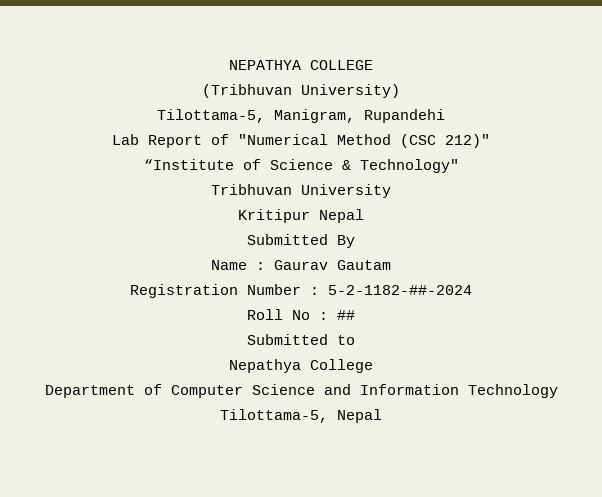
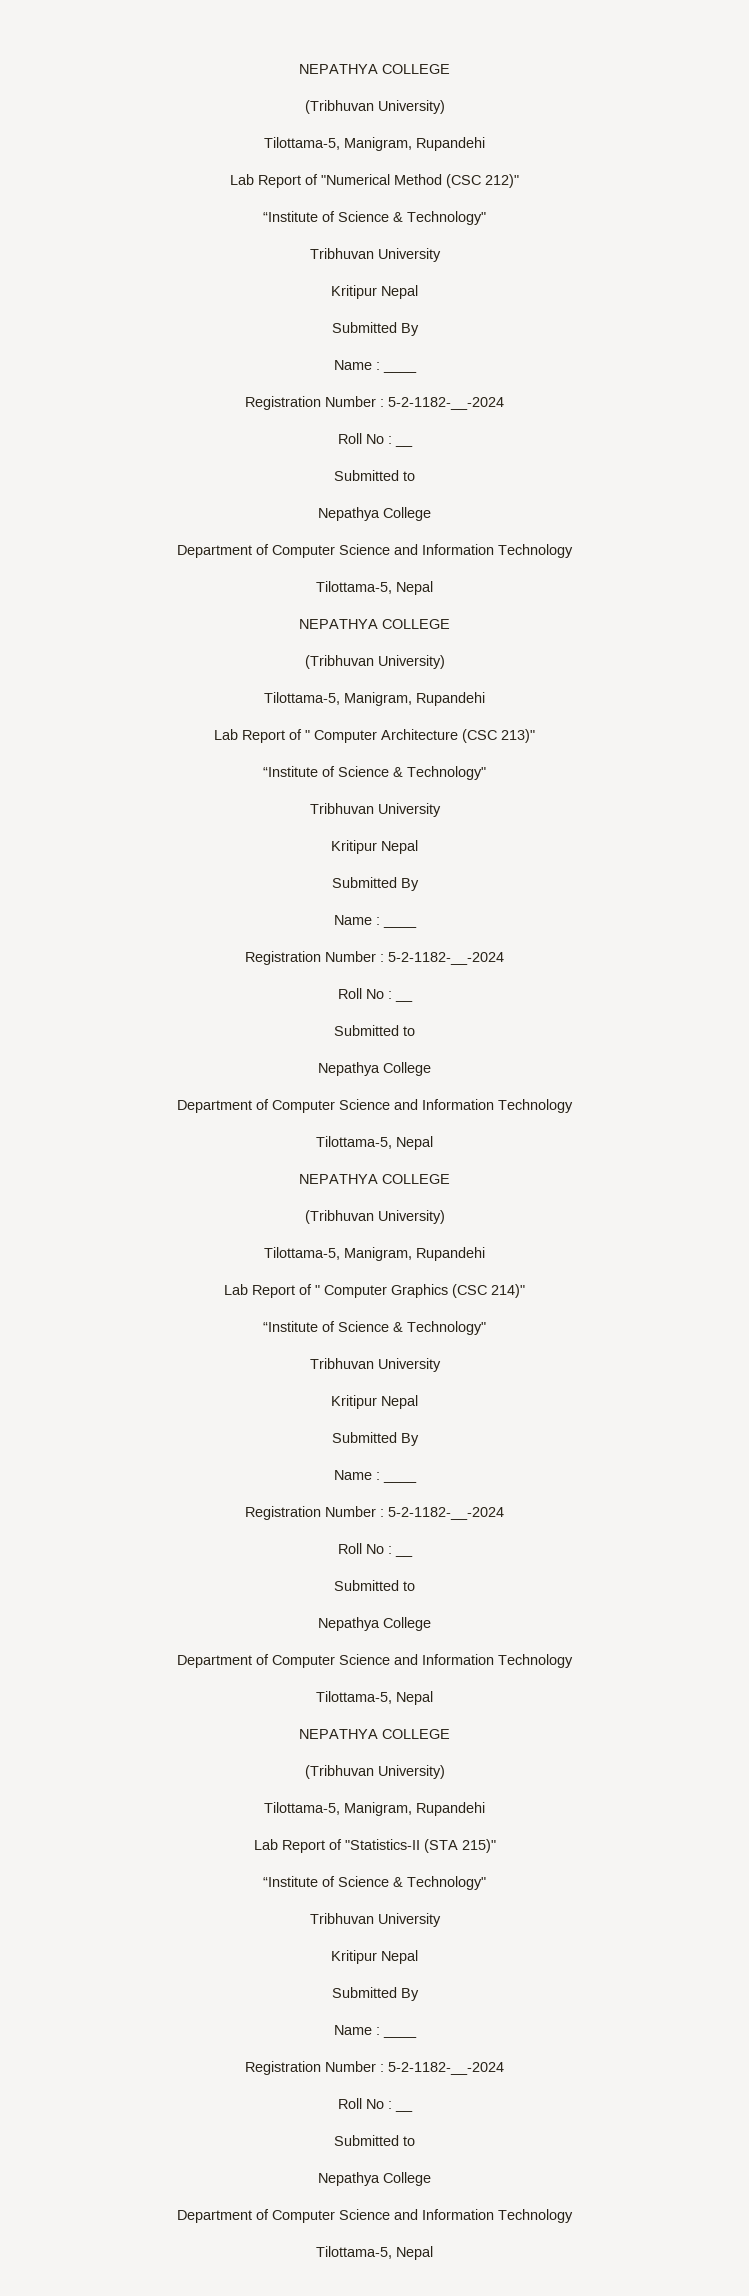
[274,260,391,270] [130,284,472,298] [247,309,355,320] Gaurav Gautam // Registration Number : 5-2-1182-##-2024 // Roll No : ## -> [382,370,417,373] [245,396,504,410] [337,433,392,444] [394,444,413,447] ____ // Registration Number : 5-2-1182-__-2024 // Roll No : __
(382, 416) none -> [299,619,450,629] [304,655,445,669] [264,692,485,706] [214,729,535,743] [263,766,486,780] [309,803,441,817] [331,840,418,854] [331,877,419,891] [333,915,380,925] [382,925,417,928] [245,951,504,965] [337,988,392,999] [394,999,413,1002] [334,1025,415,1036] [318,1062,431,1076] [177,1099,573,1113] [316,1136,433,1150] [299,1174,450,1184] [304,1210,445,1224] [264,1247,485,1261] [224,1284,525,1298] [263,1321,486,1335] [309,1358,441,1372] [331,1395,418,1409] [331,1432,419,1446] [333,1470,380,1480] [382,1480,417,1483] [245,1506,504,1520] [337,1543,392,1554] [394,1554,413,1557] [334,1580,415,1591] [318,1617,431,1631] [177,1654,573,1668] [316,1691,433,1705] [299,1729,450,1739] [304,1765,445,1779] [264,1802,485,1816] [253,1839,496,1853] [263,1876,486,1890] [309,1913,441,1927] [331,1950,418,1964] [331,1987,419,2001] [333,2025,380,2035] [382,2035,417,2038] [245,2061,504,2075] [337,2098,392,2109] [394,2109,413,2112] [334,2135,415,2146] [318,2172,431,2186] [177,2209,573,2223] [316,2246,433,2260] // NEPATHYA COLLEGE // (Tribhuvan University) // Tilottama-5, Manigram, Rupandehi // Lab Report of " Computer Architecture (CSC 213)" // “Institute of Science & Technology" // Tribhuvan University // Kritipur Nepal // Submitted By // Name : ____ // Registration Number : 5-2-1182-__-2024 // Roll No : __ // Submitted to // Nepathya College // Department of Computer Science and Information Technology // Tilottama-5, Nepal // NEPATHYA COLLEGE // (Tribhuvan University) // Tilottama-5, Manigram, Rupandehi // Lab Report of " Computer Graphics (CSC 214)" // “Institute of Science & Technology" // Tribhuvan University // Kritipur Nepal // Submitted By // Name : ____ // Registration Number : 5-2-1182-__-2024 // Roll No : __ // Submitted to // Nepathya College // Department of Computer Science and Information Technology // Tilottama-5, Nepal // NEPATHYA COLLEGE // (Tribhuvan University) // Tilottama-5, Manigram, Rupandehi // Lab Report of "Statistics-II (STA 215)" // “Institute of Science & Technology" // Tribhuvan University // Kritipur Nepal // Submitted By // Name : ____ // Registration Number : 5-2-1182-__-2024 // Roll No : __ // Submitted to // Nepathya College // Department of Computer Science and Information Technology // Tilottama-5, Nepal

